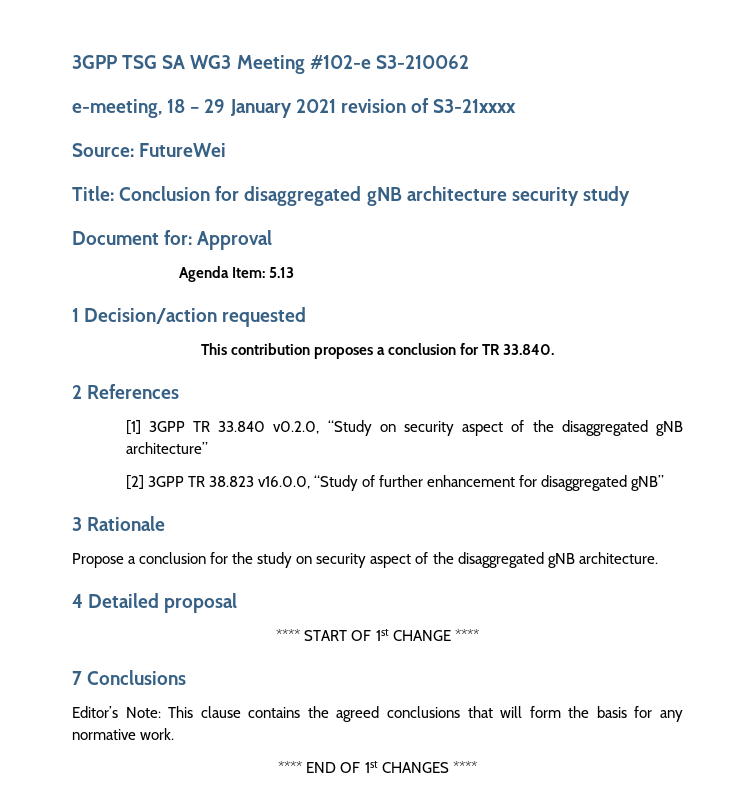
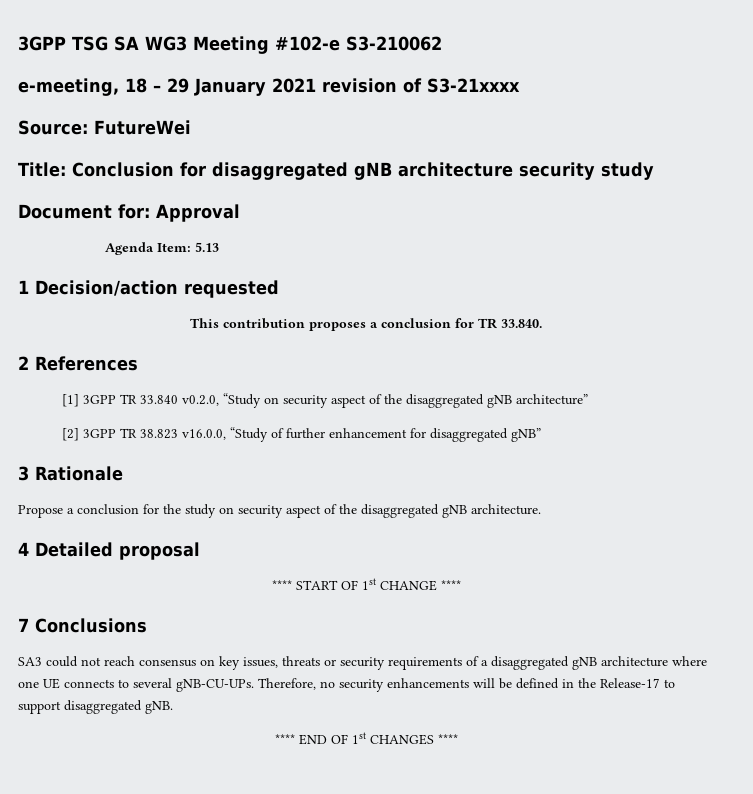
[72,706,683,722] [72,728,175,740] Editor’s Note: This clause contains the agreed conclusions that will form the basis for any normative work. -> [18,656,707,670] [18,678,675,692] [18,700,173,714] SA3 could not reach consensus on key issues, threats or security requirements of a disaggregated gNB architecture where one UE connects to several gNB-CU-UPs. Therefore, no security enhancements will be defined in the Release-17 to support disaggregated gNB.

